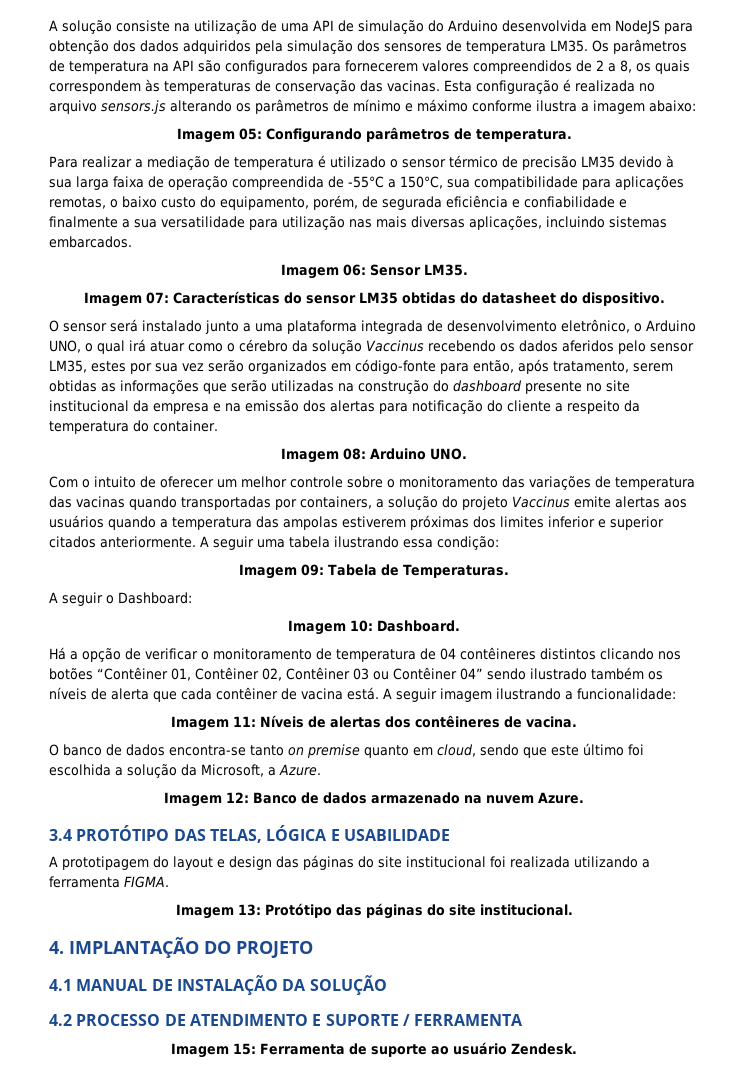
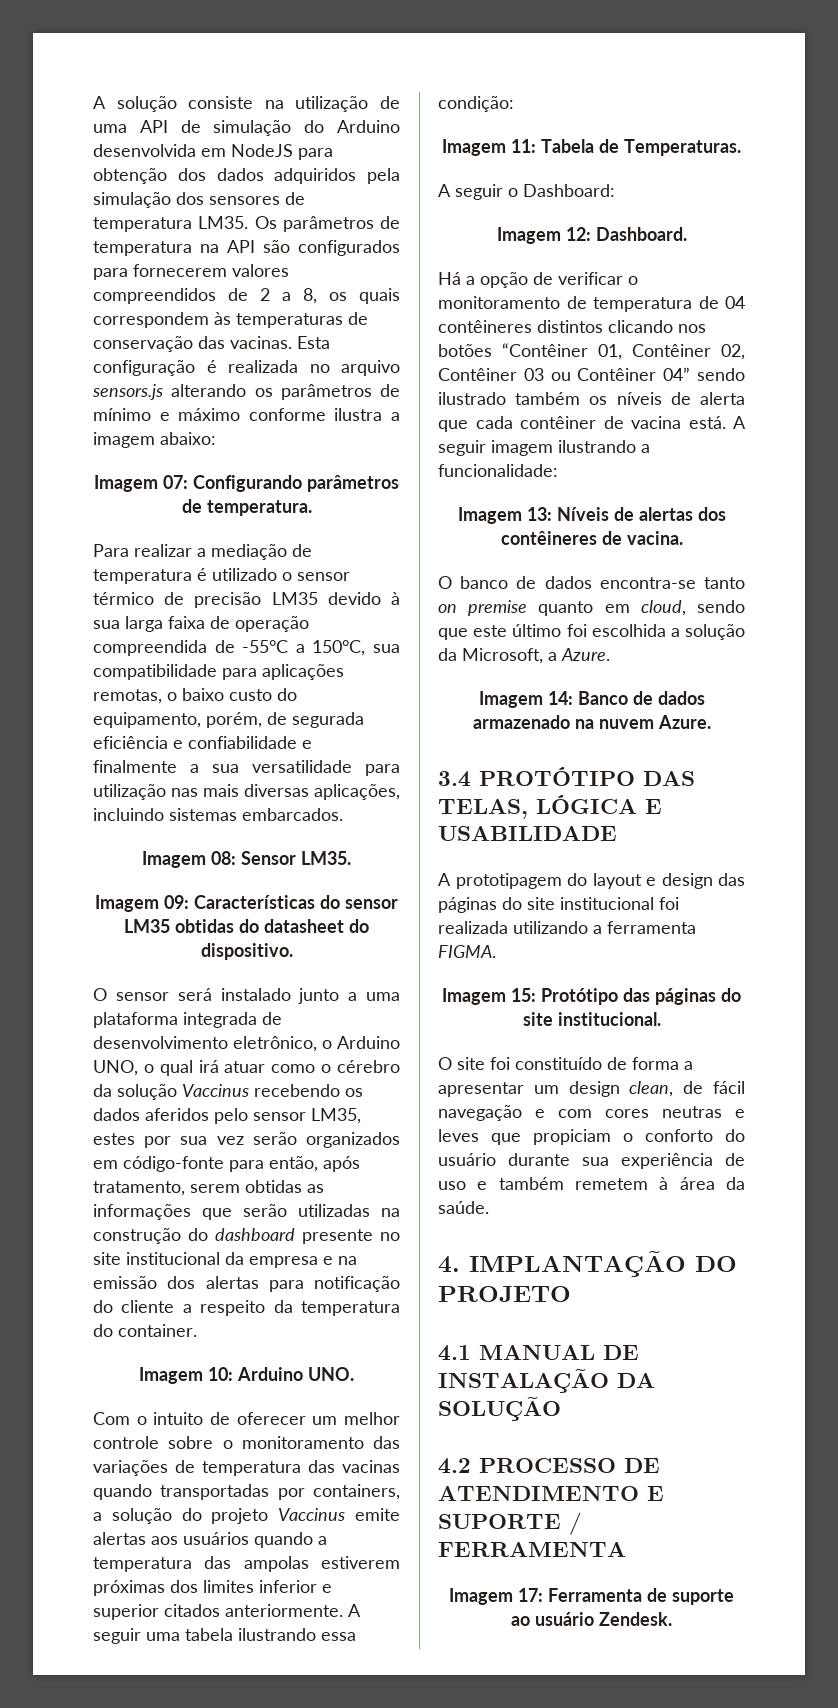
[238,128,262,140] 05: -> [163,475,188,489] 07:
[342,264,366,276] 06: -> [211,851,236,865] 08:
[145,292,169,304] 07: -> [164,895,189,909] 09:
[343,448,366,460] 08: -> [208,1367,233,1381] 10:
[300,564,324,576] 09: -> [511,139,536,153] 11:
[350,620,373,632] 10: -> [565,227,591,241] 12:
[233,716,256,727] 11: -> [526,507,552,521] 13:
[226,792,249,803] 12: -> [547,691,573,705] 14:
[237,904,261,916] 13: -> [511,988,536,1002] 15:
(573, 910) none -> [438,1057,693,1070] [438,1081,745,1097] [438,1105,745,1121] [438,1129,745,1145] [438,1153,745,1169] [438,1177,745,1190] [438,1201,489,1214] // O site foi constituído de forma a apresentar um design clean, de fácil navegação e com cores neutras e leves que propiciam o conforto do usuário durante sua experiência de uso e também remetem à área da saúde.
[233,1043,256,1055] 15: -> [518,1588,543,1602] 17:

